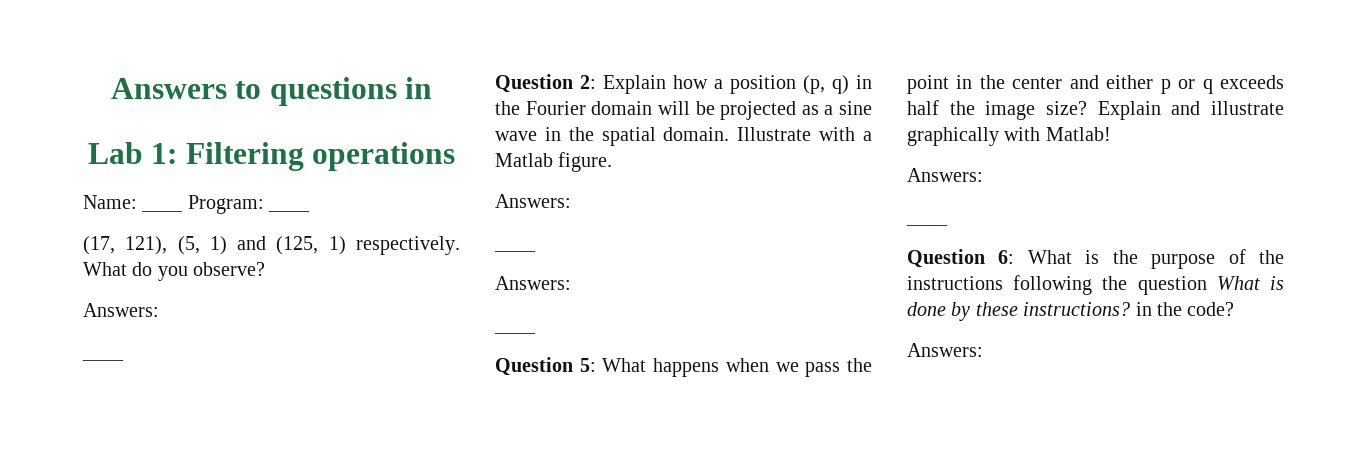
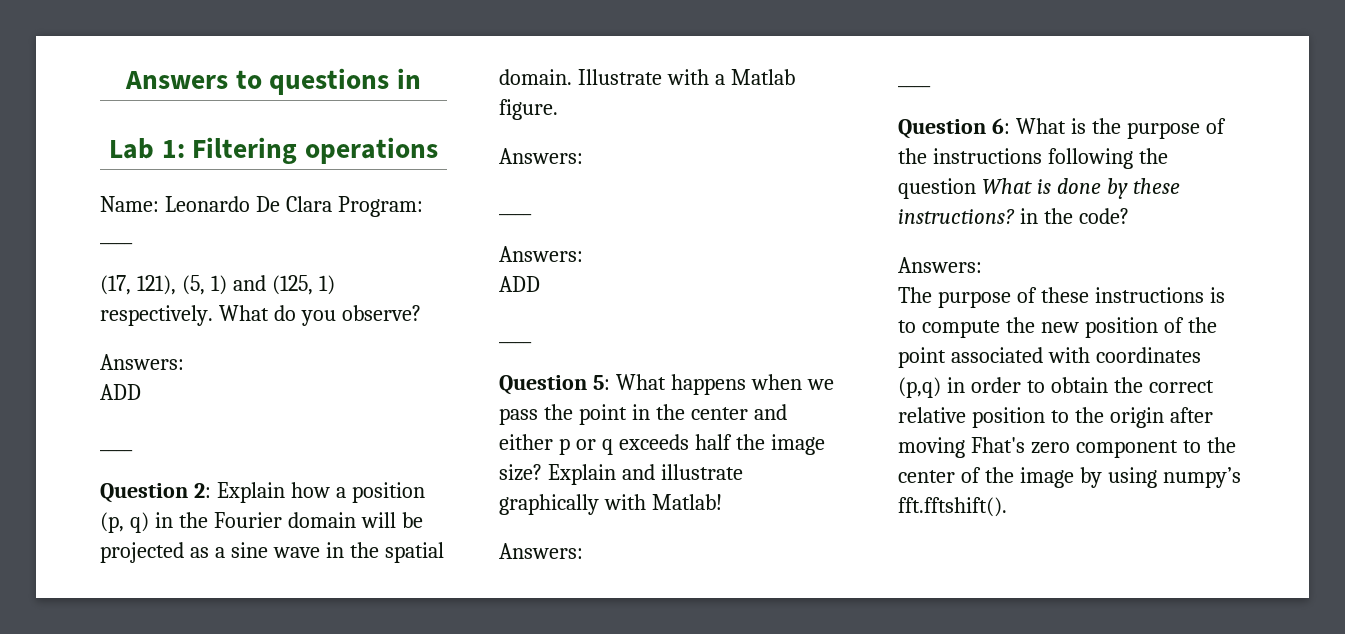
[141,209,184,212] ____ -> [164,196,332,212] Leonardo De Clara
(159, 310) none -> [100,384,141,400] // ADD
(571, 283) none -> [499,276,540,292] // ADD
(983, 350) none -> [898,287,1225,308] [898,317,1217,338] [898,347,1201,368] [898,377,1214,398] [898,407,1213,428] [898,437,1236,458] [898,467,1241,488] [898,497,1007,517] // The purpose of these instructions is to compute the new position of the point associated with coordinates (p,q) in order to obtain the correct relative position to the origin after moving Fhat's zero component to the center of the image by using numpy’s fft.fftshift().

